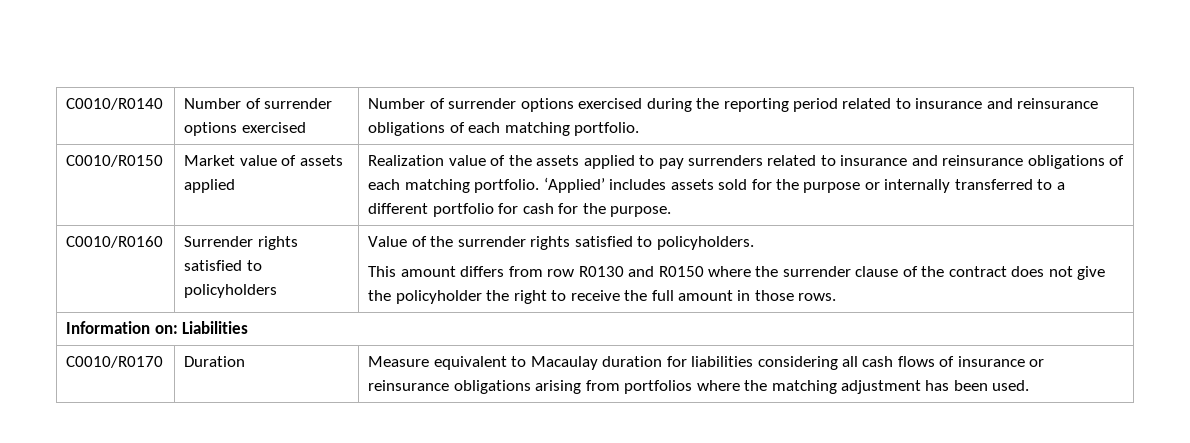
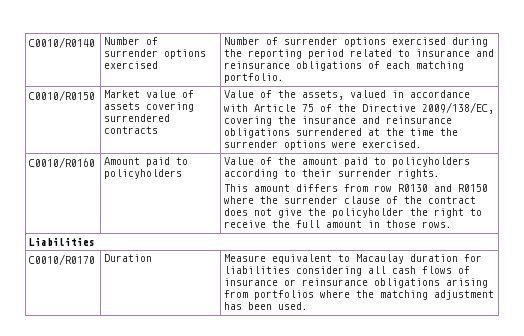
[184,179,236,193] [368,155,1125,169] [368,177,1065,193] [368,203,672,217] [66,236,164,248] [184,236,298,250] [184,260,243,271] applied | Realization value of the assets applied to pay surrenders related to insurance and reinsurance obligations of each matching portfolio. ‘Applied’ includes assets sold for the purpose or internally transferred to a different portfolio for cash for the purpose. // C0010/R0160 | Surrender rights satisfied -> [146,102,195,112] [104,114,171,122] [104,126,159,134] [224,90,471,100] [224,102,495,114] [224,116,453,126] [224,128,459,138] [224,140,423,150] [29,157,96,168] [104,157,171,167] covering surrendered contracts | Value of the assets, valued in accordance with Article 75 of the Directive 2009/138/EC, covering the insurance and reinsurance obligations surrendered at the time the surrender options were exercised. // C0010/R0160 | Amount paid
[457,236,754,250] surrender rights satisfied to policyholders. -> [302,157,471,167] [224,169,441,179] amount paid to policyholders according to their surrender rights.
[66,321,178,334] Information on: -> (453, 224) none

